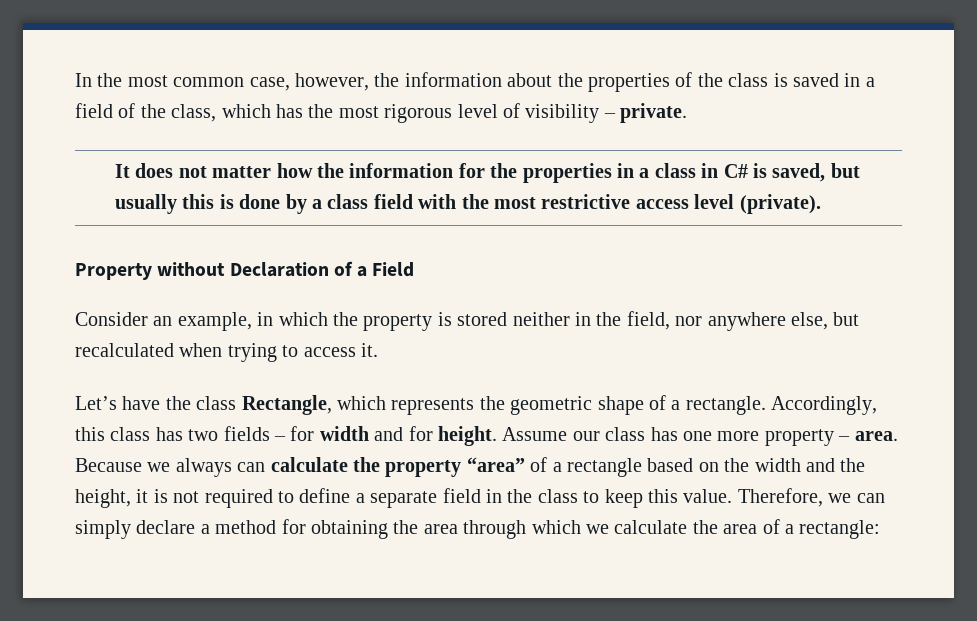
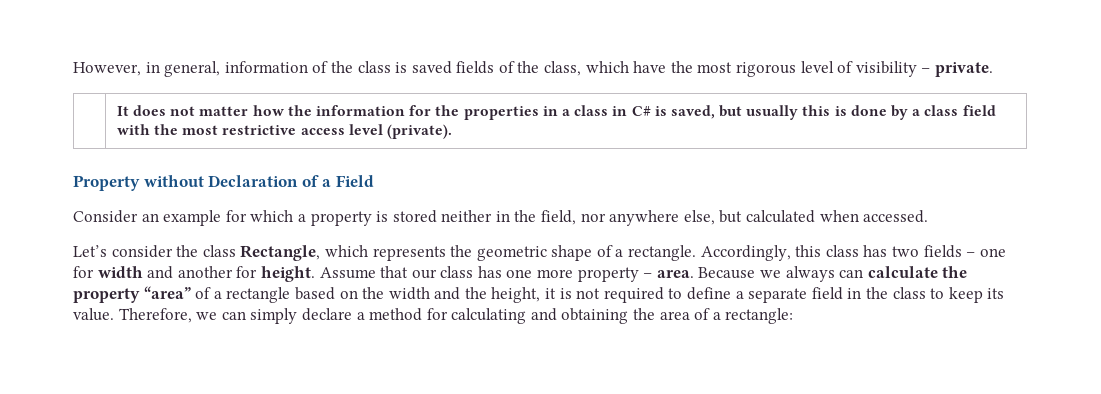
[75,72,670,92] In the most common case, however, the information about the properties -> [73,61,308,77] However, in general, information
[844,73,875,87] [75,103,113,118] in a field -> [456,61,495,74] fields
[276,104,303,118] has -> [633,61,667,73] have
[177,312,358,331] example, in which the -> [163,210,306,226] example for which a
[75,343,378,362] recalculated when trying to access it. -> [746,210,929,223] calculated when accessed.
[122,396,161,410] have -> [111,245,173,258] consider
(286, 438) none -> [979,248,1006,257] one
(404, 434) none -> [177,266,233,278] another
(568, 434) none -> [380,266,409,278] that
[647,489,678,503] this -> [987,288,1005,299] its
(306, 526) none -> [451,308,557,324] calculating and
[463,520,758,539] through which we calculate the area -> (690, 315) none

